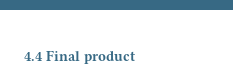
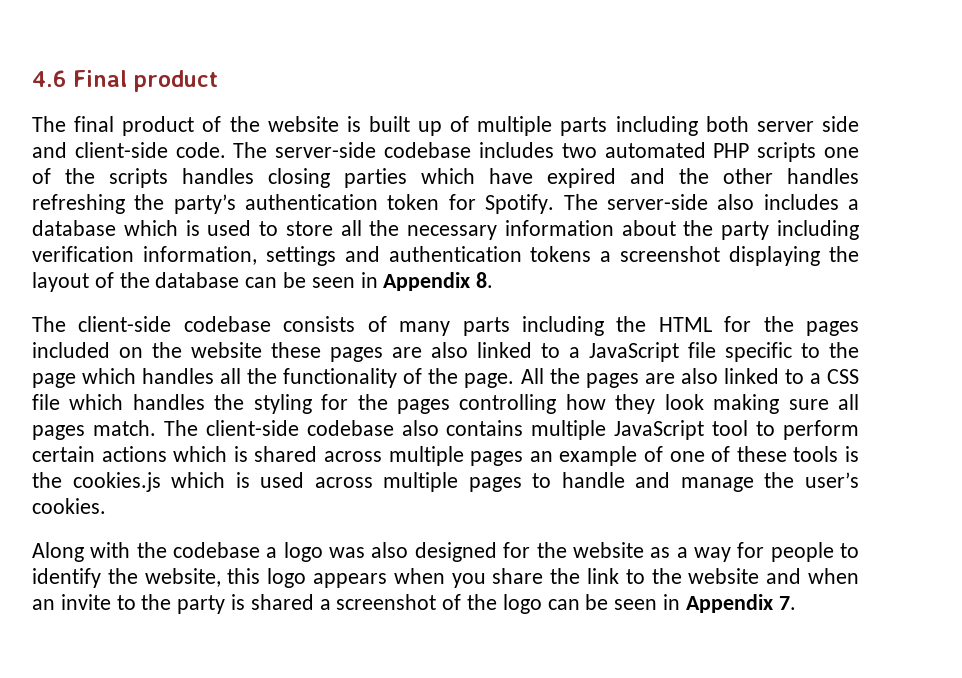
[24,52,43,61] 4.4 -> [32,70,66,87] 4.6
(135, 57) none -> [32,116,859,136] [32,142,860,162] [32,168,859,188] [32,194,860,214] [32,220,859,240] [32,246,860,266] [32,272,494,292] [32,316,859,336] [32,342,859,362] [32,368,859,388] [32,394,860,414] [32,420,859,440] [32,446,860,466] [32,472,860,492] [32,498,106,514] [32,542,860,562] [32,568,859,588] [32,594,796,614] // The final product of the website is built up of multiple parts including both server side and client-side code. The server-side codebase includes two automated PHP scripts one of the scripts handles closing parties which have expired and the other handles refreshing the party’s authentication token for Spotify. The server-side also includes a database which is used to store all the necessary information about the party including verification information, settings and authentication tokens a screenshot displaying the layout of the database can be seen in Appendix 8. // The client-side codebase consists of many parts including the HTML for the pages included on the website these pages are also linked to a JavaScript file specific to the page which handles all the functionality of the page. All the pages are also linked to a CSS file which handles the styling for the pages controlling how they look making sure all pages match. The client-side codebase also contains multiple JavaScript tool to perform certain actions which is shared across multiple pages an example of one of these tools is the cookies.js which is used across multiple pages to handle and manage the user’s cookies. // Along with the codebase a logo was also designed for the website as a way for people to identify the website, this logo appears when you share the link to the website and when an invite to the party is shared a screenshot of the logo can be seen in Appendix 7.

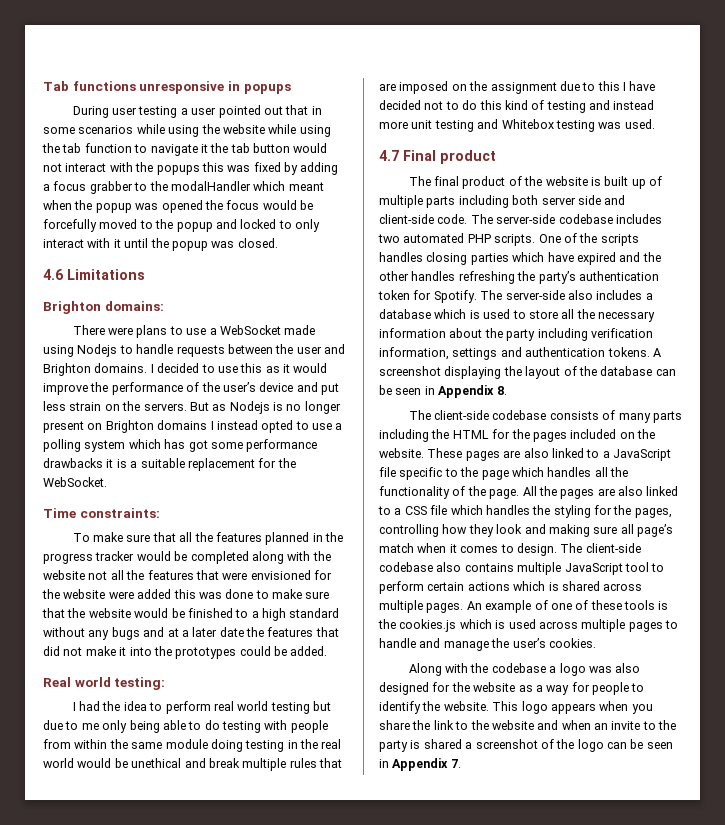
[32,70,66,87] 4.6 -> [43,81,291,94] [72,105,322,118] [43,124,331,137] [42,143,328,156] [43,162,339,175] [43,181,324,194] [43,200,313,213] [43,219,320,232] [43,238,278,251] [43,269,145,280] [43,301,164,314] [72,325,316,338] [43,344,345,357] [43,363,328,376] [43,382,339,395] [43,401,341,414] [43,420,343,433] [43,439,318,452] [43,458,296,471] [43,477,107,487] [43,508,160,518] [72,532,344,545] [43,551,331,564] [43,570,332,580] [42,589,330,599] [42,608,340,621] [43,627,339,640] [43,646,328,659] [43,677,166,690] [72,701,332,714] [43,720,328,733] [43,739,342,752] [43,758,342,771] [379,81,656,94] [379,100,655,113] [379,119,655,132] [379,150,399,161] Tab functions unresponsive in popups // During user testing a user pointed out that in some scenarios while using the website while using the tab function to navigate it the tab button would not interact with the popups this was fixed by adding a focus grabber to the modalHandler which meant when the popup was opened the focus would be forcefully moved to the popup and locked to only interact with it until the popup was closed. // 4.6 Limitations // Brighton domains: // There were plans to use a WebSocket made using Nodejs to handle requests between the user and Brighton domains. I decided to use this as it would improve the performance of the user’s device and put less strain on the servers. But as Nodejs is no longer present on Brighton domains I instead opted to use a polling system which has got some performance drawbacks it is a suitable replacement for the WebSocket. // Time constraints: // To make sure that all the features planned in the progress tracker would be completed along with the website not all the features that were envisioned for the website were added this was done to make sure that the website would be finished to a high standard without any bugs and at a later date the features that did not make it into the prototypes could be added. // Real world testing: // I had the idea to perform real world testing but due to me only being able to do testing with people from within the same module doing testing in the real world would be unethical and break multiple rules that are imposed on the assignment due to this I have decided not to do this kind of testing and instead more unit testing and Whitebox testing was used. // 4.7
[757,142,860,162] scripts one -> [494,234,561,246] scripts. One
[530,246,612,262] tokens a -> [607,347,661,357] tokens. A
[191,342,321,358] website these -> [379,448,463,458] website. These
[397,399,451,414] pages -> [634,508,672,518] pages,
(704, 402) none -> [524,524,546,534] and
[32,420,156,440] pages match. -> [637,524,673,537] [379,543,557,556] page’s match when it comes to design.
[470,451,553,466] pages an -> [426,601,482,613] pages. An
[144,568,261,587] website, this -> [443,701,519,711] website. This

